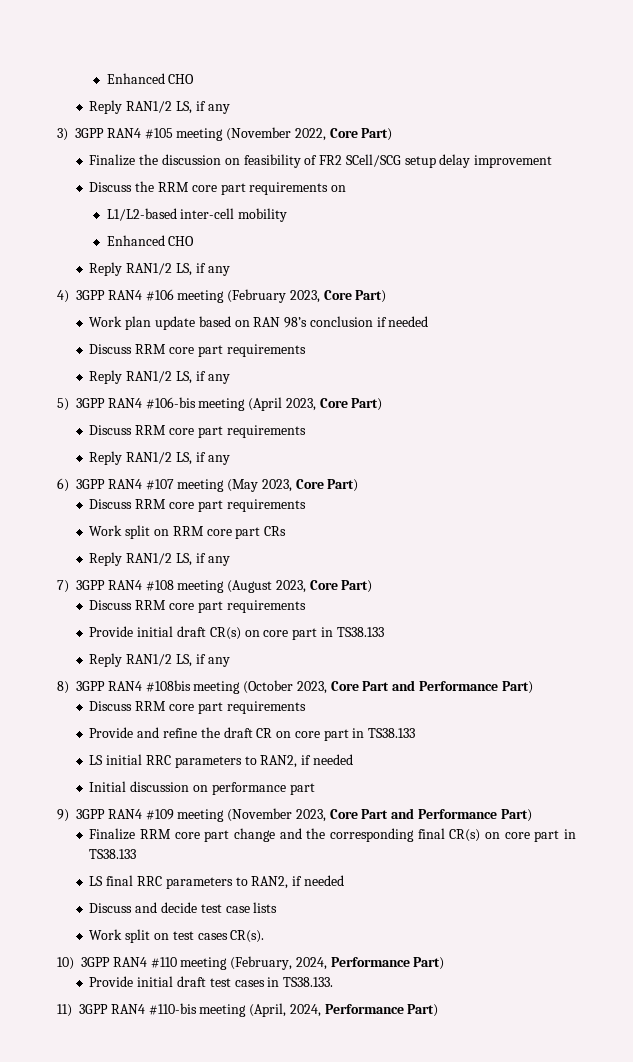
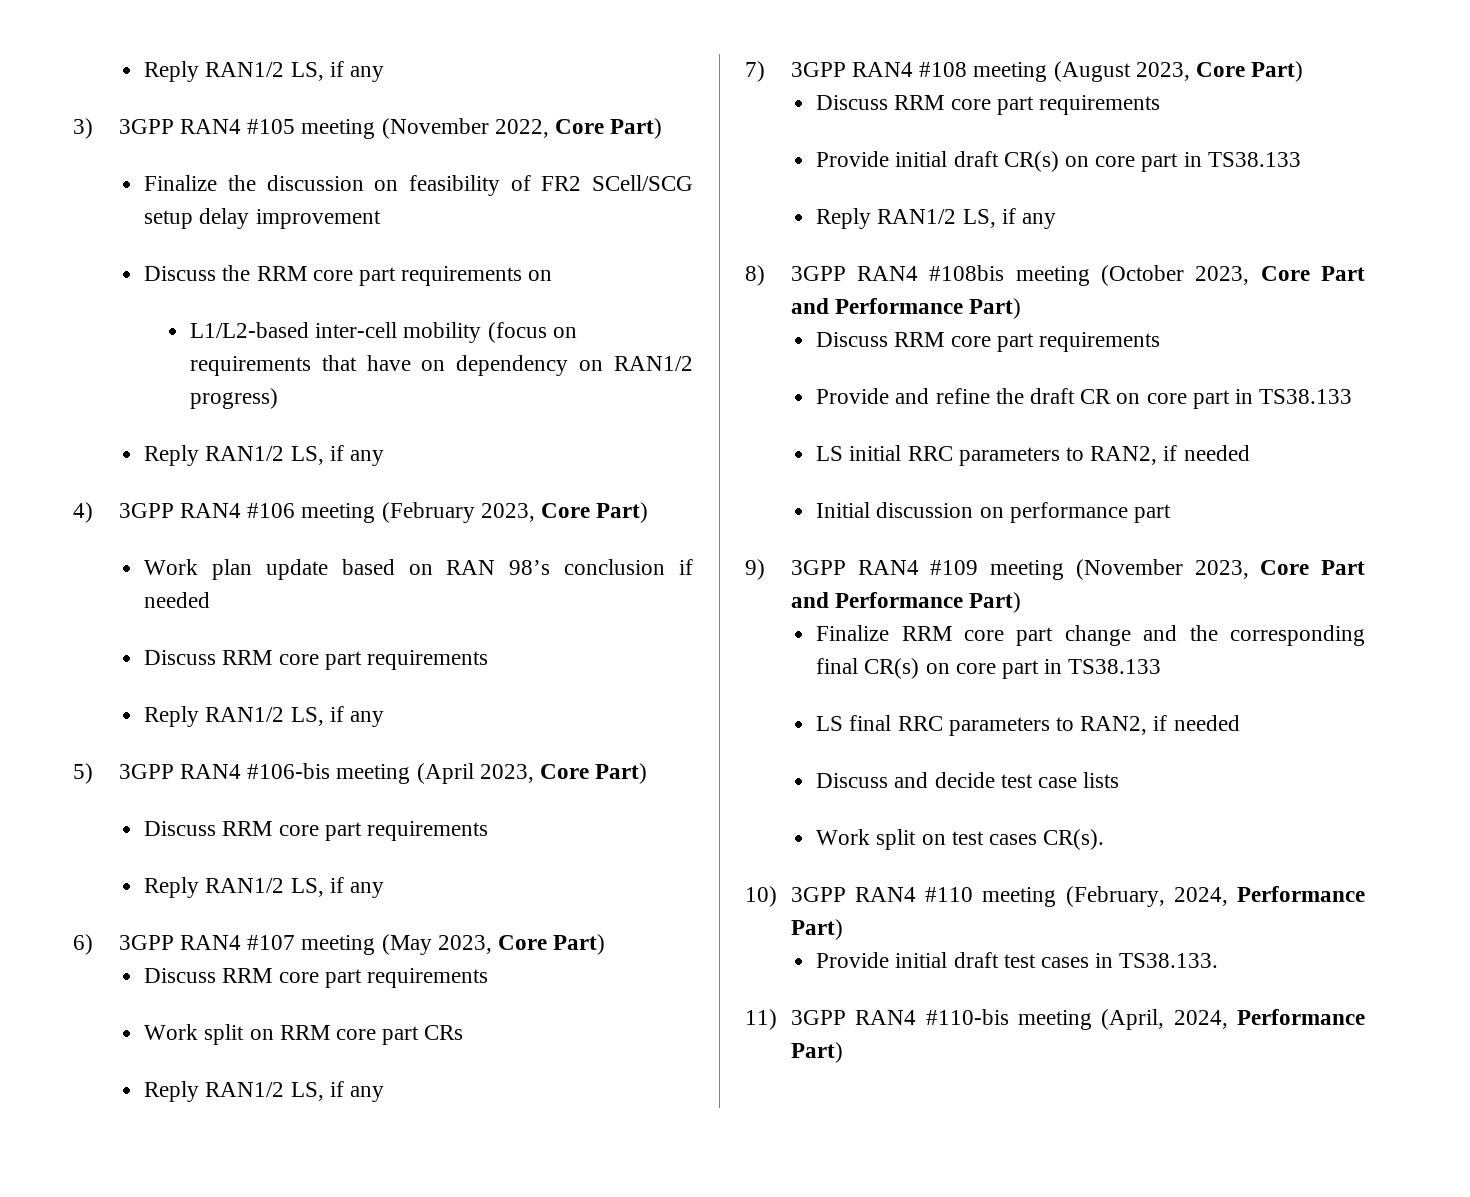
[106,73,195,84] Enhanced CHO // -> (144, 71) none
[106,235,195,246] // Enhanced CHO -> [487,322,577,343] [189,355,693,376] [189,388,278,409] (focus on requirements that have on dependency on RAN1/2 progress)

